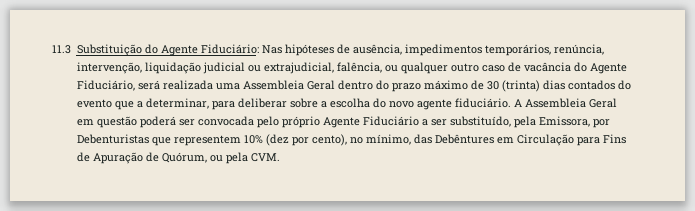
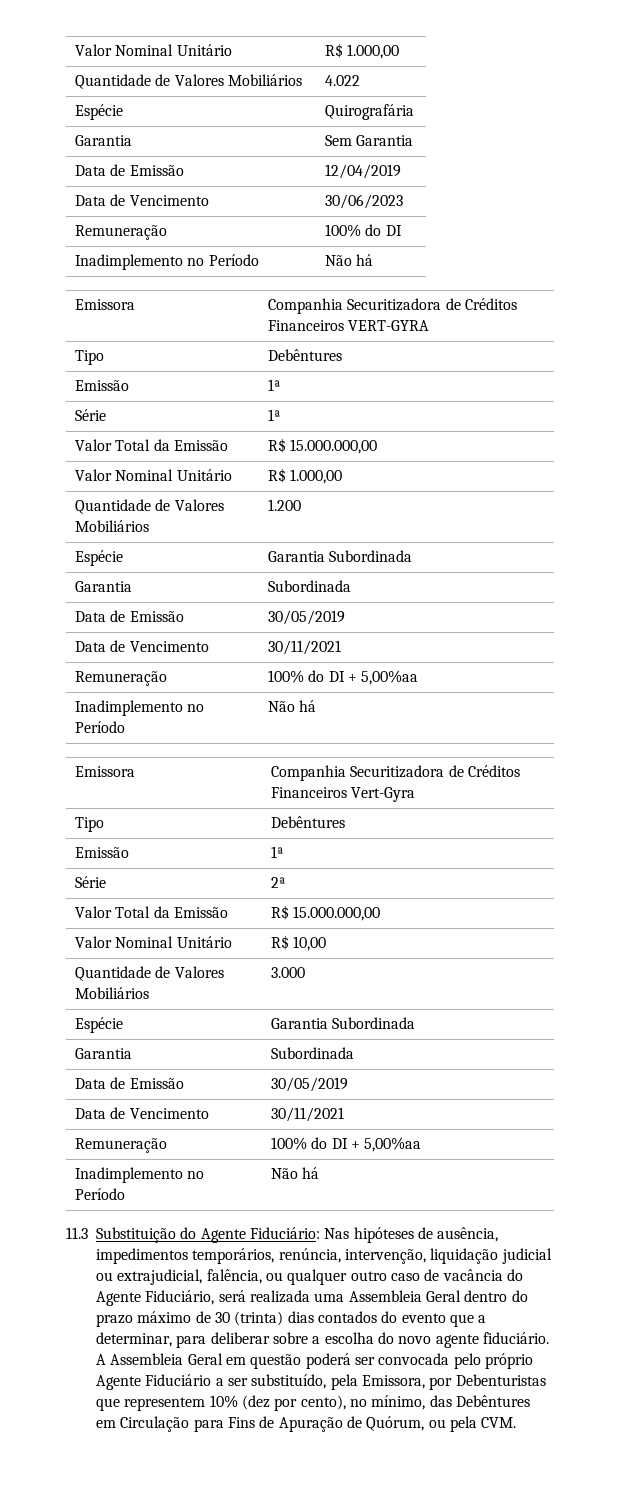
(52, 49) none -> [75,44,232,56] [325,43,400,59] [75,74,303,89] [325,75,361,86] [75,104,124,120] [325,104,415,120] [75,135,133,146] [325,135,414,146] [75,164,184,176] [325,164,402,179] [75,194,209,206] [325,194,404,209] [75,225,168,240] [325,224,402,237] [75,254,259,270] [325,254,374,266] [75,299,136,310] [268,298,518,314] [268,320,430,331] [75,350,105,365] [268,349,343,361] [75,380,130,391] [268,379,282,391] [75,409,107,421] [268,409,282,421] [75,439,229,451] [268,438,378,454] [75,469,232,481] [268,468,343,484] [75,499,224,514] [75,520,150,532] [268,499,302,511] [75,550,124,566] [268,550,413,562] [75,581,133,592] [268,580,352,592] [75,610,184,622] [268,610,346,625] [75,640,209,652] [268,640,342,655] [75,671,168,686] [268,670,419,685] [75,700,205,716] [75,721,126,733] [268,700,317,712] [75,766,136,777] [271,765,521,781] [271,787,416,802] [75,817,105,832] [271,816,346,828] [75,847,130,858] [271,846,285,858] [75,876,107,888] [271,877,287,888] [75,906,229,918] [271,905,381,921] [75,936,232,948] [271,935,327,951] [75,966,224,981] [75,987,150,999] [271,967,306,978] [75,1017,124,1033] [271,1017,416,1029] [75,1048,133,1059] [271,1047,355,1059] [75,1077,184,1089] [271,1077,349,1092] [75,1107,209,1119] [271,1107,345,1122] [75,1138,168,1153] [271,1137,422,1152] [75,1167,205,1183] [75,1188,126,1200] [271,1167,320,1179] Valor Nominal Unitário | R$ 1.000,00 // Quantidade de Valores Mobiliários | 4.022 // Espécie | Quirografária // Garantia | Sem Garantia // Data de Emissão | 12/04/2019 // Data de Vencimento | 30/06/2023 // Remuneração | 100% do DI // Inadimplemento no Período | Não há // Emissora | Companhia Securitizadora de Créditos Financeiros VERT-GYRA // Tipo | Debêntures // Emissão | 1ª // Série | 1ª // Valor Total da Emissão | R$ 15.000.000,00 // Valor Nominal Unitário | R$ 1.000,00 // Quantidade de Valores Mobiliários | 1.200 // Espécie | Garantia Subordinada // Garantia | Subordinada // Data de Emissão | 30/05/2019 // Data de Vencimento | 30/11/2021 // Remuneração | 100% do DI + 5,00%aa // Inadimplemento no Período | Não há // Emissora | Companhia Securitizadora de Créditos Financeiros Vert-Gyra // Tipo | Debêntures // Emissão | 1ª // Série | 2ª // Valor Total da Emissão | R$ 15.000.000,00 // Valor Nominal Unitário | R$ 10,00 // Quantidade de Valores Mobiliários | 3.000 // Espécie | Garantia Subordinada // Garantia | Subordinada // Data de Emissão | 30/05/2019 // Data de Vencimento | 30/11/2021 // Remuneração | 100% do DI + 5,00%aa // Inadimplemento no Período | Não há //

